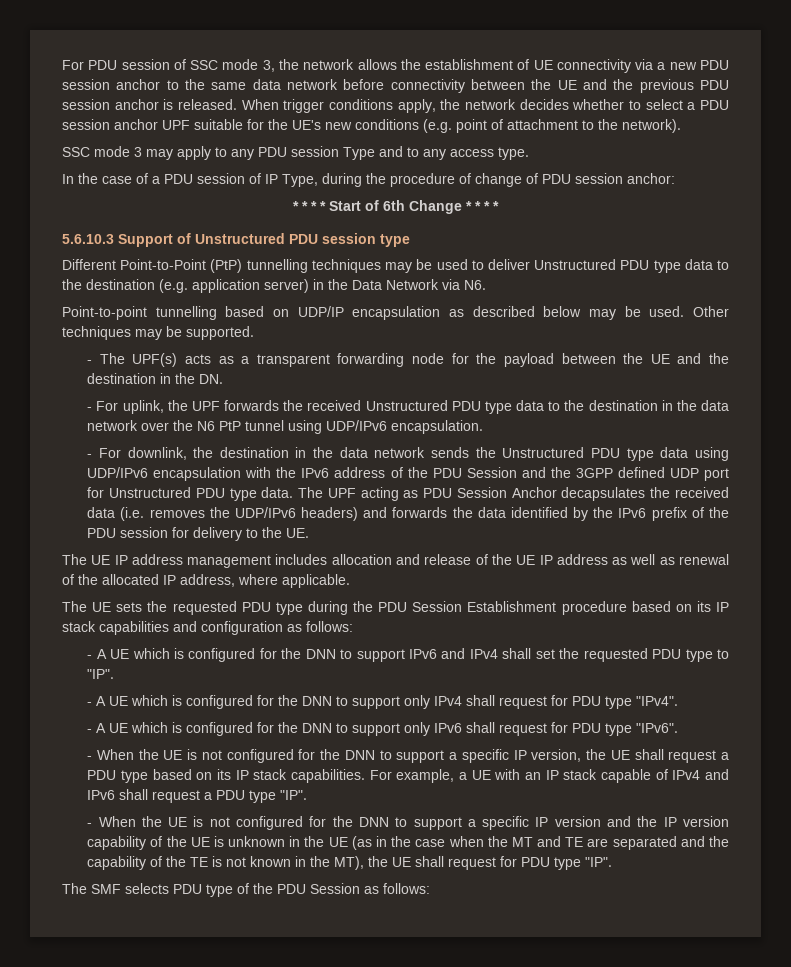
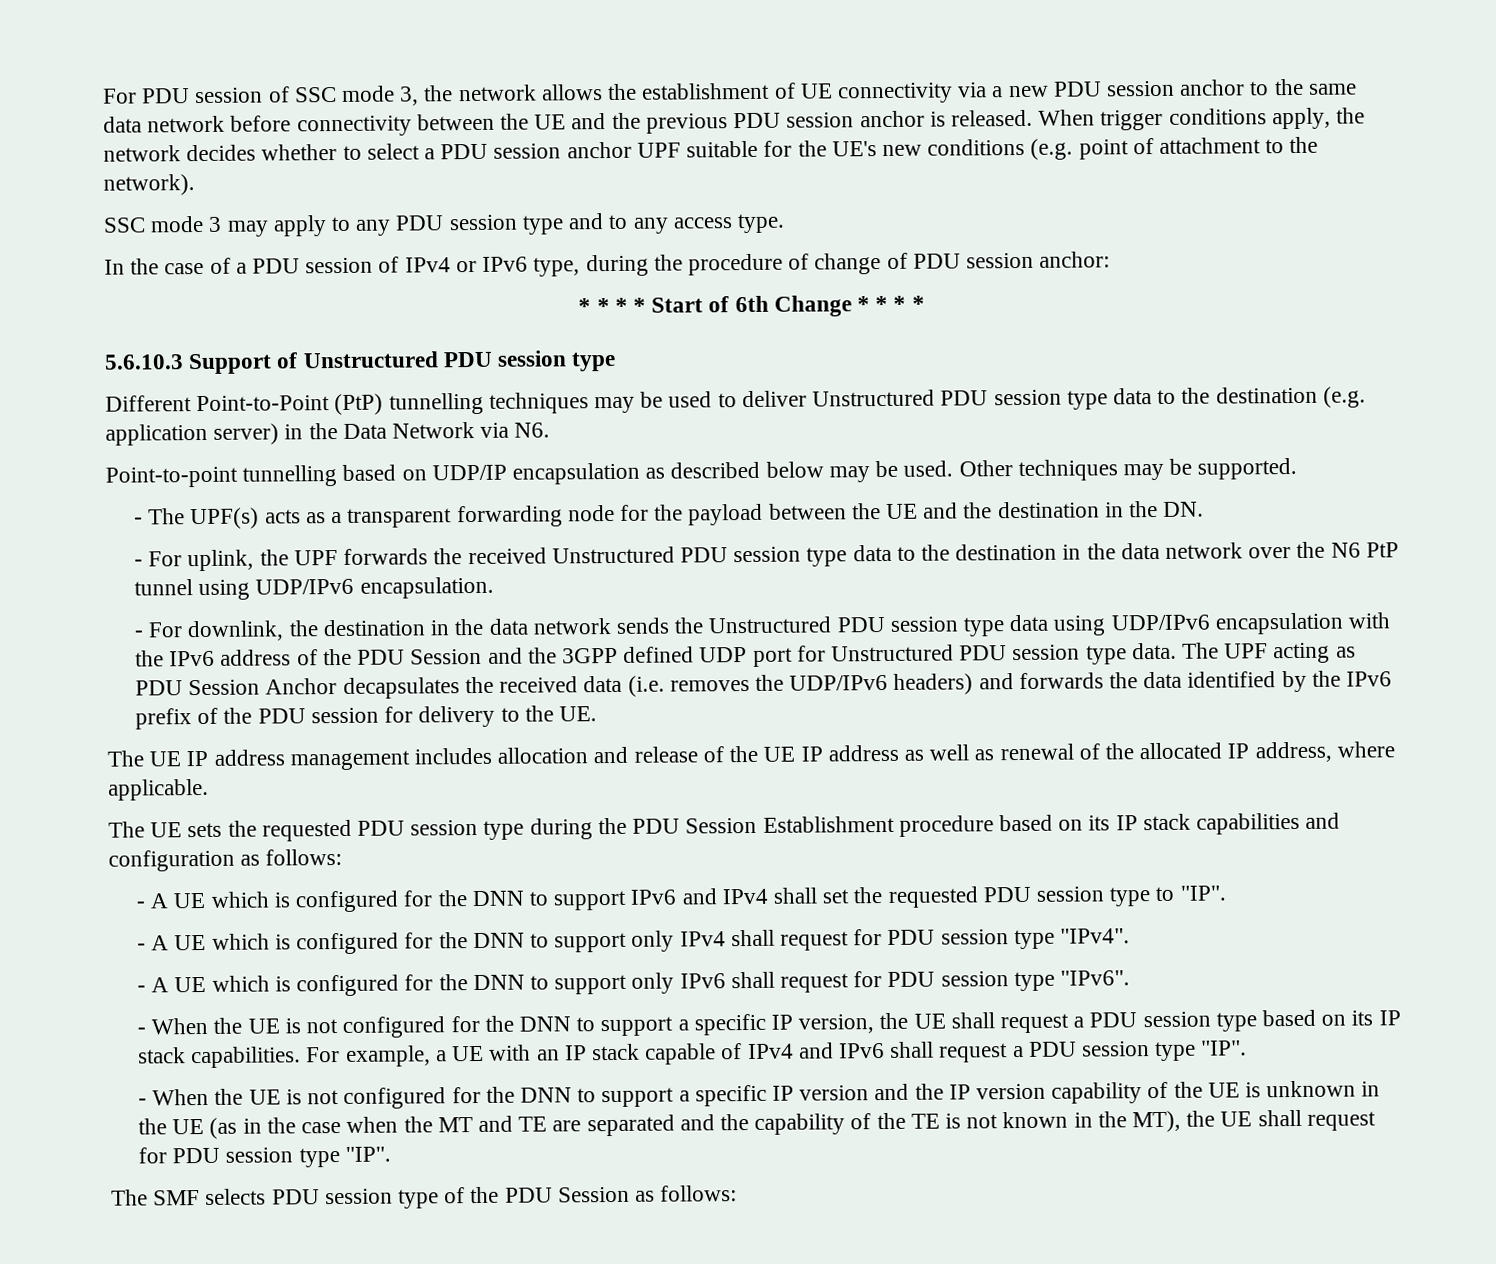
[343,147,375,160] Type -> [521,215,564,235] type
[265,174,318,187] IP Type, -> [404,256,581,277] IPv4 or IPv6 type,
(650, 265) none -> [993,389,1062,406] session
(481, 406) none -> [733,546,802,563] session
(621, 453) none -> [889,616,959,632] session
(225, 493) none -> [1012,644,1081,661] session
(271, 607) none -> [410,819,479,836] session
(682, 654) none -> [1036,886,1105,902] session
(602, 701) none -> [940,929,1009,945] session
(602, 728) none -> [940,971,1009,987] session
(117, 775) none -> [1142,1011,1211,1028] session
(246, 795) none -> [1082,1041,1151,1057] session
(551, 862) none -> [225,1147,294,1163] session
(202, 889) none -> [324,1188,393,1205] session

